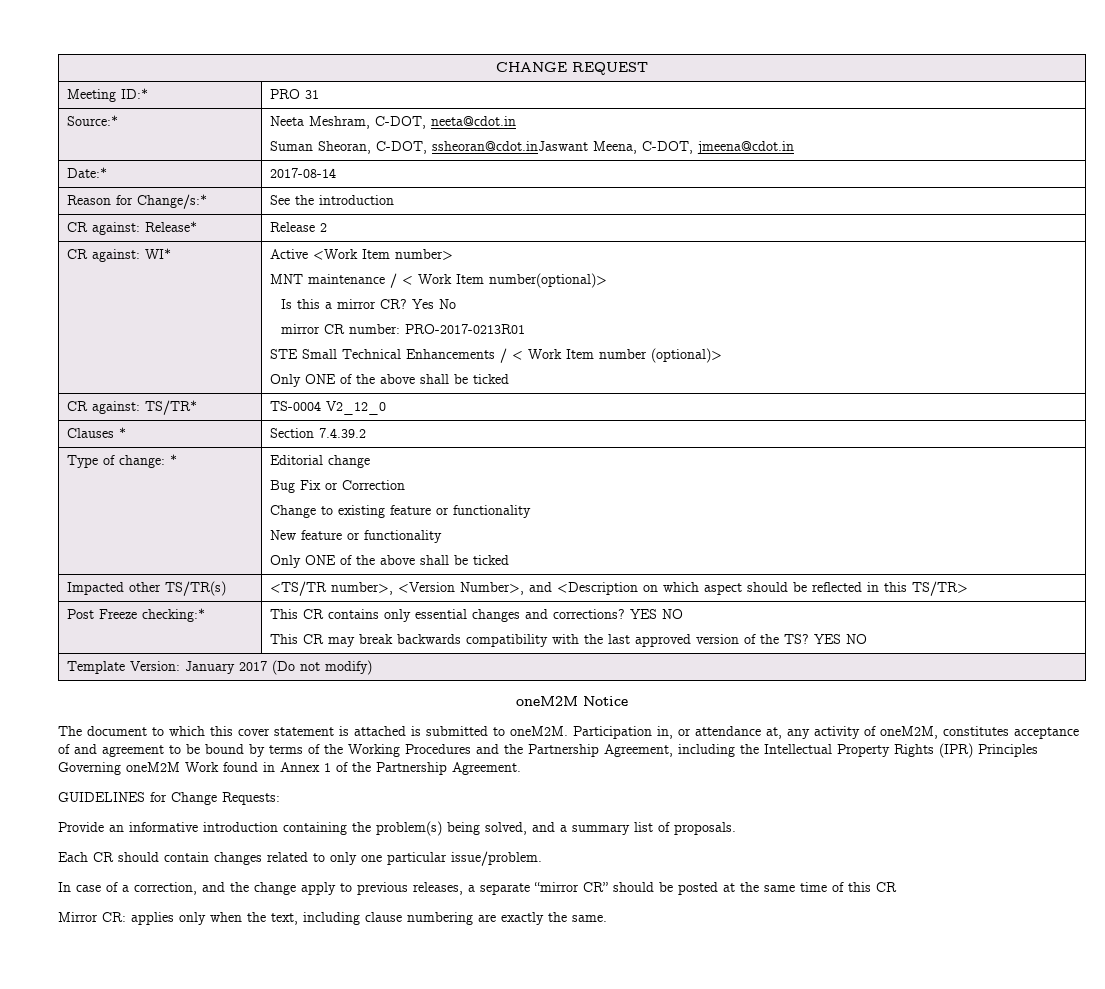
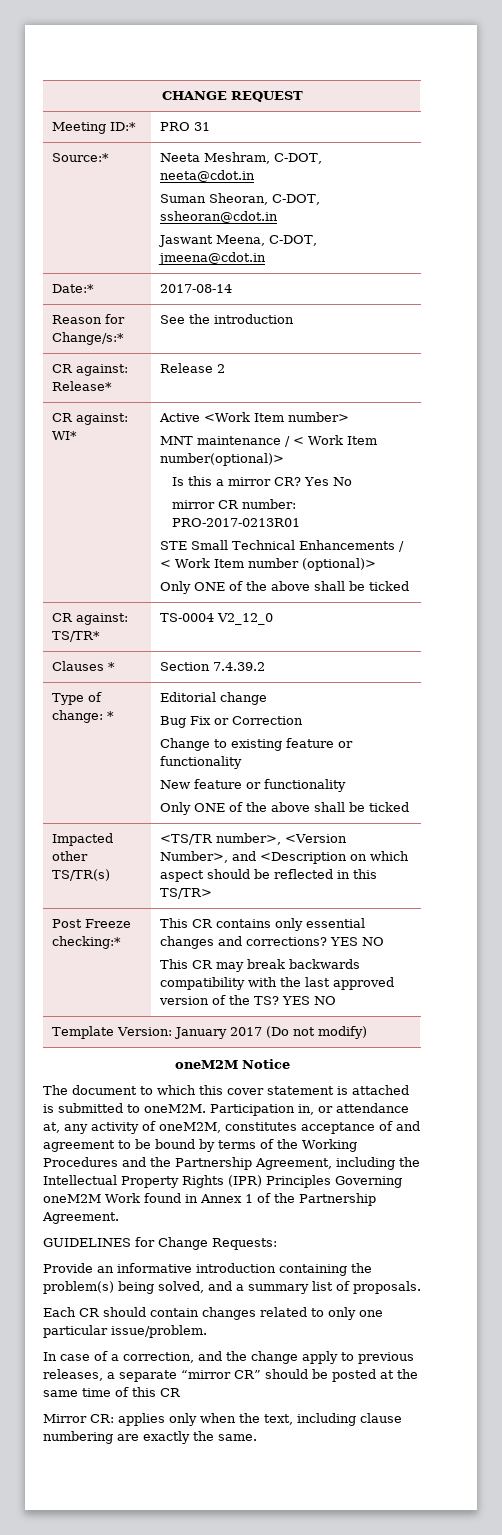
[431,141,588,151] ssheoran@cdot.inJaswant -> [160,211,279,223] [158,235,214,247] ssheoran@cdot.in // Jaswant

